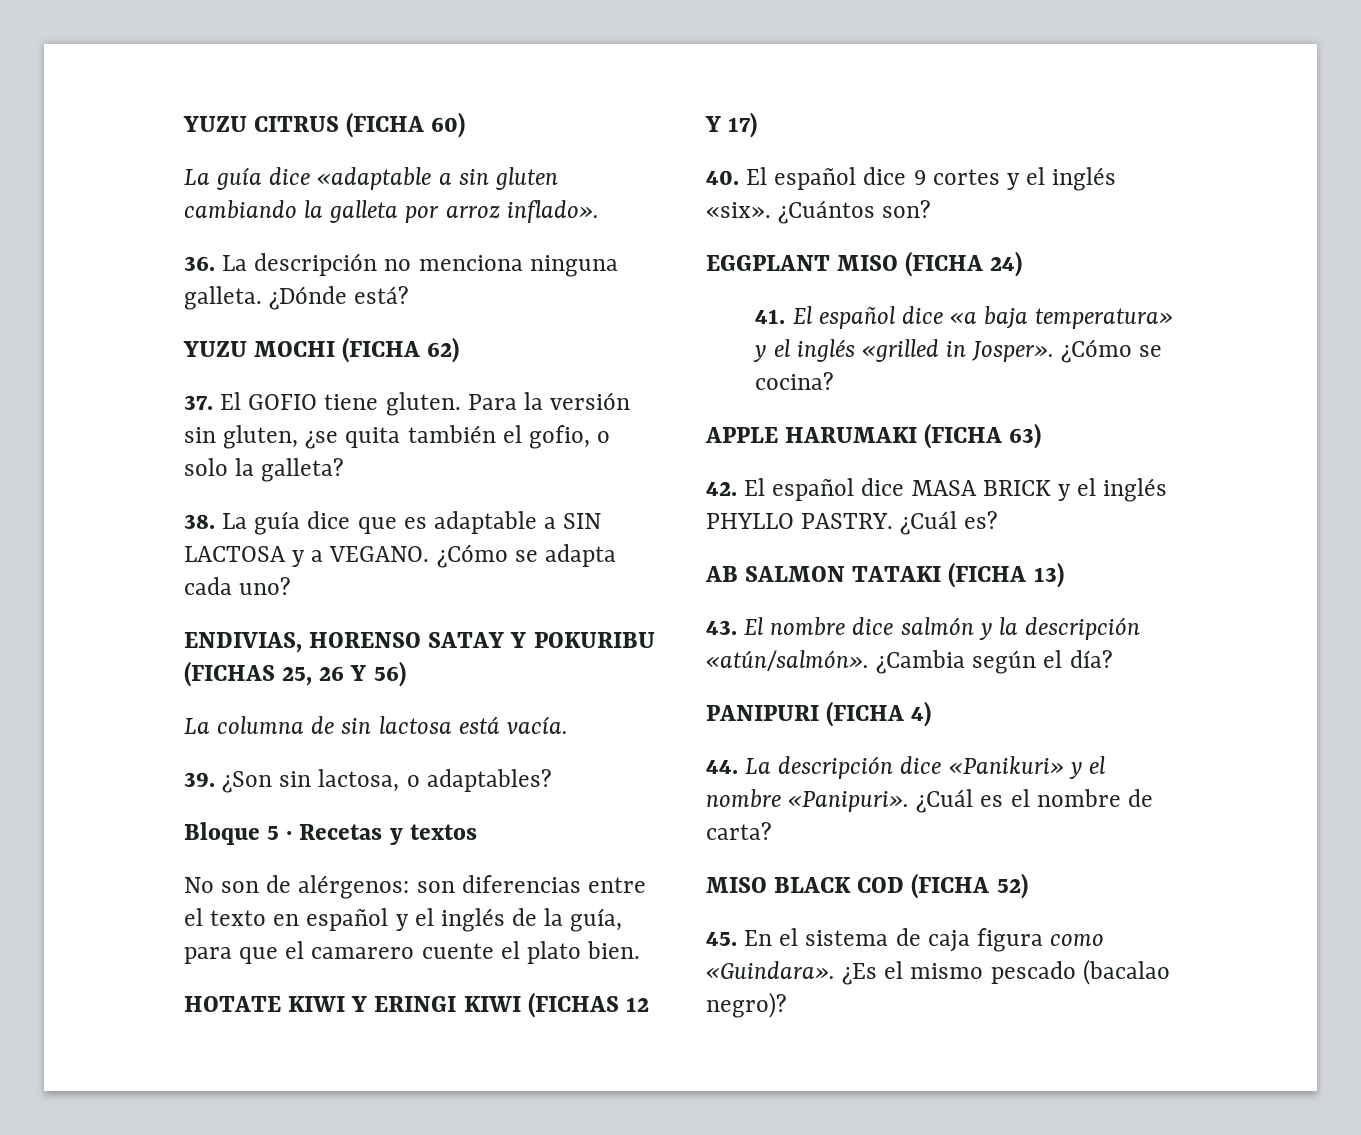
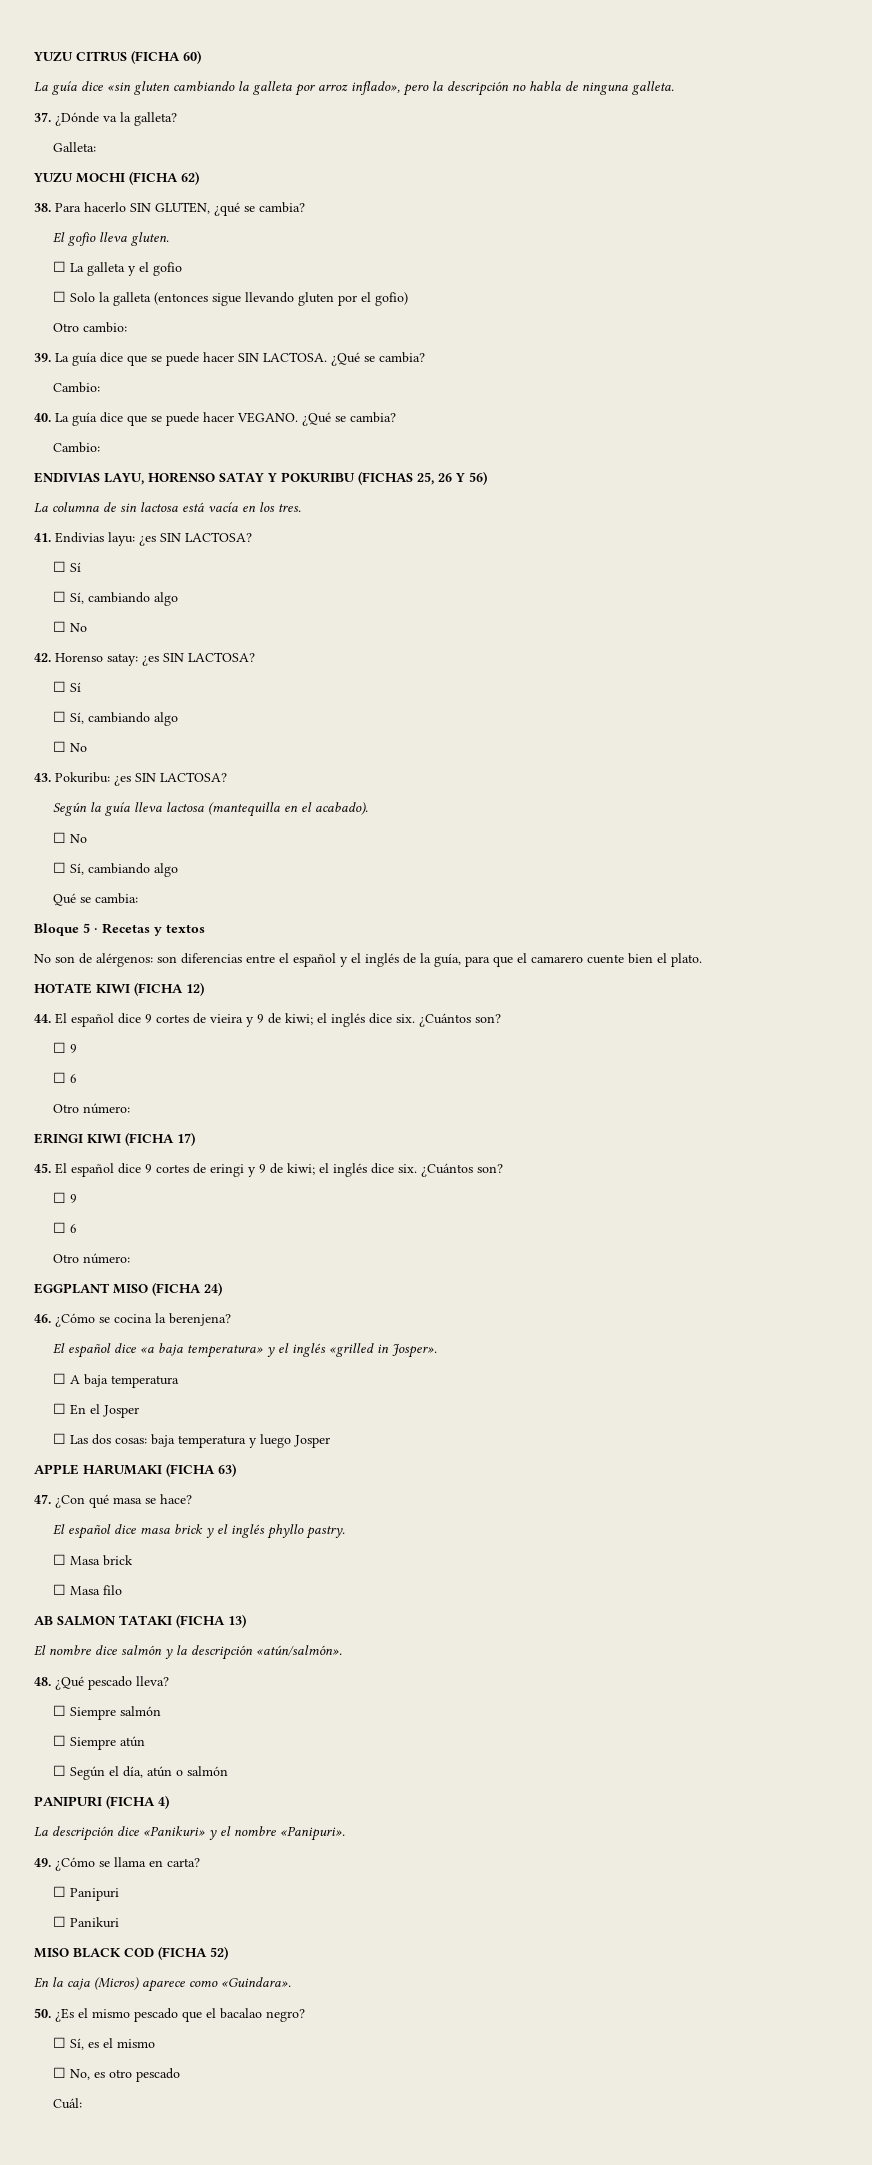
[317,167,489,190] «adaptable a sin -> [107,82,131,91] «sin
[506,200,599,223] [184,253,618,277] [184,286,410,310] [183,337,460,363] [184,392,631,416] [184,425,611,449] [184,458,345,482] [184,511,602,535] [184,544,616,568] [184,577,292,595] [184,632,302,653] inflado». // 36. La descripción no menciona ninguna galleta. ¿Dónde está? // YUZU MOCHI (FICHA 62) // 37. El GOFIO tiene gluten. Para la versión sin gluten, ¿se quita también el gofio, o solo la galleta? // 38. La guía dice que es adaptable a SIN LACTOSA y a VEGANO. ¿Cómo se adapta cada uno? // ENDIVIAS, -> [351,81,674,96] [34,112,177,126] [52,142,96,152] [33,171,199,185] [34,202,305,216] [52,232,169,246] [52,261,182,276] [52,291,408,306] [52,322,127,333] [34,352,425,366] [52,382,100,393] [34,412,396,426] [52,442,100,453] [34,472,144,485] inflado», pero la descripción no habla de ninguna galleta. // 37. ¿Dónde va la galleta? // Galleta: // YUZU MOCHI (FICHA 62) // 38. Para hacerlo SIN GLUTEN, ¿qué se cambia? // El gofio lleva gluten. // ☐ La galleta y el gofio // ☐ Solo la galleta (entonces sigue llevando gluten por el gofio) // Otro cambio: // 39. La guía dice que se puede hacer SIN LACTOSA. ¿Qué se cambia? // Cambio: // 40. La guía dice que se puede hacer VEGANO. ¿Qué se cambia? // Cambio: // ENDIVIAS LAYU,
[506,716,568,734] [184,769,552,793] vacía. // 39. ¿Son sin lactosa, o adaptables? -> [208,502,301,512] [34,532,252,546] [52,561,81,572] [52,591,178,606] [52,621,87,632] [34,652,255,666] [52,681,81,692] [52,711,178,726] [52,741,87,752] [34,772,227,786] [52,802,368,817] [52,832,87,843] [52,862,178,877] [52,893,138,906] vacía en los tres. // 41. Endivias layu: ¿es SIN LACTOSA? // ☐ Sí // ☐ Sí, cambiando algo // ☐ No // 42. Horenso satay: ¿es SIN LACTOSA? // ☐ Sí // ☐ Sí, cambiando algo // ☐ No // 43. Pokuribu: ¿es SIN LACTOSA? // Según la guía lleva lactosa (mantequilla en el acabado). // ☐ No // ☐ Sí, cambiando algo // Qué se cambia:
[210,910,300,926] texto en -> (289, 958) none
[500,941,641,964] el plato bien. -> [628,953,702,967] bien el plato.
[351,992,649,1018] [705,112,758,138] [706,167,1117,191] [706,200,932,224] [706,251,1023,277] [755,309,786,324] Y ERINGI KIWI (FICHAS 12 Y 17) // 40. El español dice 9 cortes y el inglés «six». ¿Cuántos son? // EGGPLANT MISO (FICHA 24) // 41. -> [134,982,204,996] [34,1013,501,1027] [52,1042,77,1053] [52,1072,77,1083] [52,1103,130,1114] [34,1132,195,1146] [34,1163,503,1177] [52,1192,77,1203] [52,1222,77,1233] [52,1253,130,1264] [34,1282,222,1296] [34,1313,231,1327] (FICHA 12) // 44. El español dice 9 cortes de vieira y 9 de kiwi; el inglés dice six. ¿Cuántos son? // ☐ 9 // ☐ 6 // Otro número: // ERINGI KIWI (FICHA 17) // 45. El español dice 9 cortes de eringi y 9 de kiwi; el inglés dice six. ¿Cuántos son? // ☐ 9 // ☐ 6 // Otro número: // EGGPLANT MISO (FICHA 24) // 46. ¿Cómo se cocina la berenjena? //
[1061,339,1163,363] [755,372,835,390] [705,423,1042,449] [706,478,1168,502] [706,511,999,535] ¿Cómo se cocina? // APPLE HARUMAKI (FICHA 63) // 42. El español dice MASA BRICK y el inglés PHYLLO PASTRY. ¿Cuál es? -> [52,1373,179,1388] [52,1403,139,1418] [52,1433,330,1448] [34,1463,236,1477] [34,1494,192,1508] [52,1524,345,1539] [52,1554,133,1566] [52,1584,122,1595] // ☐ A baja temperatura // ☐ En el Josper // ☐ Las dos cosas: baja temperatura y luego Josper // APPLE HARUMAKI (FICHA 63) // 47. ¿Con qué masa se hace? // El español dice masa brick y el inglés phyllo pastry. // ☐ Masa brick // ☐ Masa filo
[706,620,737,635] 43. -> (246, 1621) none
[876,650,1113,674] ¿Cambia según el día? -> [34,1676,169,1690] [52,1705,161,1720] [52,1735,145,1750] [52,1765,228,1780] // 48. ¿Qué pescado lleva? // ☐ Siempre salmón // ☐ Siempre atún // ☐ Según el día, atún o salmón
[706,760,738,774] 44. -> (169, 1802) none
[916,789,1153,813] [706,822,772,840] ¿Cuál es el nombre de carta? -> [34,1857,200,1871] [52,1886,119,1901] [52,1916,119,1928] // 49. ¿Cómo se llama en carta? // ☐ Panipuri // ☐ Panikuri
[706,928,1043,952] 45. En el sistema de caja figura -> [34,1977,185,1992] En la caja (Micros) aparece
(835, 970) none -> [34,2008,51,2018] // 50.
[1082,959,1170,985] [706,992,787,1018] (bacalao negro)? -> [182,2008,305,2022] [52,2037,155,2050] [52,2067,180,2082] [52,2098,82,2109] que el bacalao negro? // ☐ Sí, es el mismo // ☐ No, es otro pescado // Cuál:

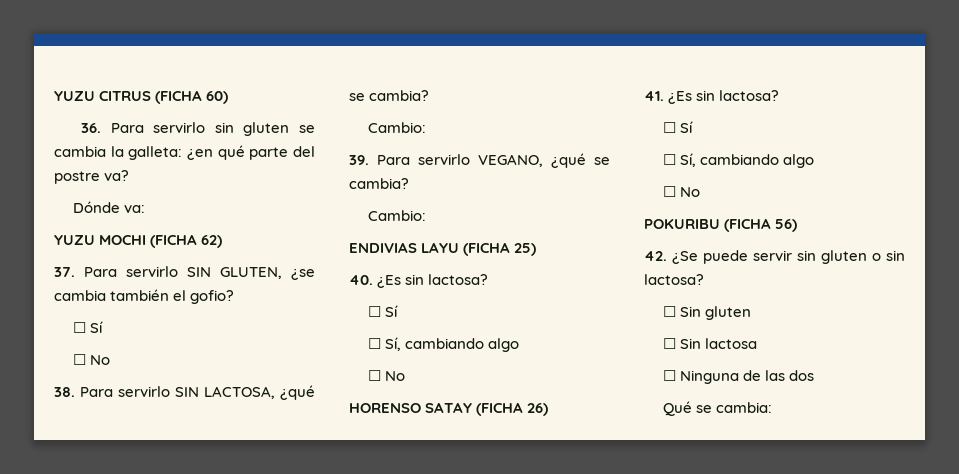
[34,81,674,96] [34,112,177,126] [52,142,96,152] [33,171,199,185] La guía dice «sin gluten cambiando la galleta por arroz inflado», pero la descripción no habla de ninguna galleta. // 37. ¿Dónde va la galleta? // Galleta: // YUZU MOCHI (FICHA 62) -> [81,122,315,136] [54,145,315,160] [54,170,130,184] [72,201,145,213] [54,234,223,248] [54,266,315,280] [54,289,235,304] [72,321,103,333] [72,354,110,365] 36. Para servirlo sin gluten se cambia la galleta: ¿en qué parte del postre va? // Dónde va: // YUZU MOCHI (FICHA 62) // 37. Para servirlo SIN GLUTEN, ¿se cambia también el gofio? // ☐ Sí // ☐ No
[84,202,305,216] [52,232,169,246] [52,261,182,276] [52,291,408,306] [52,322,127,333] [34,352,425,366] [52,382,100,393] [34,412,396,426] [52,442,100,453] [34,471,487,485] [34,502,301,513] [34,532,252,546] [52,561,81,572] [52,591,178,606] [52,621,87,632] [34,652,255,666] [52,681,81,692] [52,711,178,726] [52,741,87,752] [34,772,227,786] [52,802,368,817] [52,832,87,843] [52,862,178,877] [52,893,138,906] [34,923,205,936] [34,953,702,967] [34,982,204,996] [34,1013,501,1027] [52,1042,77,1053] [52,1072,77,1083] [52,1103,130,1114] [34,1132,195,1146] [34,1163,503,1177] [52,1192,77,1203] [52,1222,77,1233] [52,1253,130,1264] [34,1282,222,1296] [34,1313,231,1327] [52,1343,437,1358] [52,1373,179,1388] [52,1403,139,1418] [52,1433,330,1448] [34,1463,236,1477] [34,1494,192,1508] [52,1524,345,1539] [52,1554,133,1566] [52,1584,122,1595] [34,1614,246,1628] [34,1645,342,1660] [34,1676,169,1690] [52,1705,161,1720] [52,1735,145,1750] [52,1765,228,1780] [34,1795,169,1809] [34,1826,345,1841] [34,1857,200,1871] [52,1886,119,1901] [52,1916,119,1928] [34,1946,228,1960] [34,1977,291,1992] [34,2008,305,2022] [52,2037,155,2050] [52,2067,180,2082] [52,2098,82,2109] hacerlo SIN GLUTEN, ¿qué se cambia? // El gofio lleva gluten. // ☐ La galleta y el gofio // ☐ Solo la galleta (entonces sigue llevando gluten por el gofio) // Otro cambio: // 39. La guía dice que se puede hacer SIN LACTOSA. ¿Qué se cambia? // Cambio: // 40. La guía dice que se puede hacer VEGANO. ¿Qué se cambia? // Cambio: // ENDIVIAS LAYU, HORENSO SATAY Y POKURIBU (FICHAS 25, 26 Y 56) // La columna de sin lactosa está vacía en los tres. // 41. Endivias layu: ¿es SIN LACTOSA? // ☐ Sí // ☐ Sí, cambiando algo // ☐ No // 42. Horenso satay: ¿es SIN LACTOSA? // ☐ Sí // ☐ Sí, cambiando algo // ☐ No // 43. Pokuribu: ¿es SIN LACTOSA? // Según la guía lleva lactosa (mantequilla en el acabado). // ☐ No // ☐ Sí, cambiando algo // Qué se cambia: // Bloque 5 · Recetas y textos // No son de alérgenos: son diferencias entre el español y el inglés de la guía, para que el camarero cuente bien el plato. // HOTATE KIWI (FICHA 12) // 44. El español dice 9 cortes de vieira y 9 de kiwi; el inglés dice six. ¿Cuántos son? // ☐ 9 // ☐ 6 // Otro número: // ERINGI KIWI (FICHA 17) // 45. El español dice 9 cortes de eringi y 9 de kiwi; el inglés dice six. ¿Cuántos son? // ☐ 9 // ☐ 6 // Otro número: // EGGPLANT MISO (FICHA 24) // 46. ¿Cómo se cocina la berenjena? // El español dice «a baja temperatura» y el inglés «grilled in Josper». // ☐ A baja temperatura // ☐ En el Josper // ☐ Las dos cosas: baja temperatura y luego Josper // APPLE HARUMAKI (FICHA 63) // 47. ¿Con qué masa se hace? // El español dice masa brick y el inglés phyllo pastry. // ☐ Masa brick // ☐ Masa filo // AB SALMON TATAKI (FICHA 13) // El nombre dice salmón y la descripción «atún/salmón». // 48. ¿Qué pescado lleva? // ☐ Siempre salmón // ☐ Siempre atún // ☐ Según el día, atún o salmón // PANIPURI (FICHA 4) // La descripción dice «Panikuri» y el nombre «Panipuri». // 49. ¿Cómo se llama en carta? // ☐ Panipuri // ☐ Panikuri // MISO BLACK COD (FICHA 52) // En la caja (Micros) aparece como «Guindara». // 50. ¿Es el mismo pescado que el bacalao negro? // ☐ Sí, es el mismo // ☐ No, es otro pescado // Cuál: -> [118,385,315,400] [349,90,430,101] [367,122,426,133] [349,153,610,168] [349,178,409,189] [367,210,426,221] [349,242,537,256] [349,274,489,288] [367,305,398,317] [367,337,519,352] [367,370,405,381] [349,402,549,416] [644,90,780,104] [662,121,693,133] [662,153,814,168] [662,186,700,197] [644,218,798,232] [644,250,905,264] [644,274,704,285] [662,306,751,320] [662,338,757,349] [662,370,814,384] [662,401,772,416] servirlo SIN LACTOSA, ¿qué se cambia? // Cambio: // 39. Para servirlo VEGANO, ¿qué se cambia? // Cambio: // ENDIVIAS LAYU (FICHA 25) // 40. ¿Es sin lactosa? // ☐ Sí // ☐ Sí, cambiando algo // ☐ No // HORENSO SATAY (FICHA 26) // 41. ¿Es sin lactosa? // ☐ Sí // ☐ Sí, cambiando algo // ☐ No // POKURIBU (FICHA 56) // 42. ¿Se puede servir sin gluten o sin lactosa? // ☐ Sin gluten // ☐ Sin lactosa // ☐ Ninguna de las dos // Qué se cambia:

